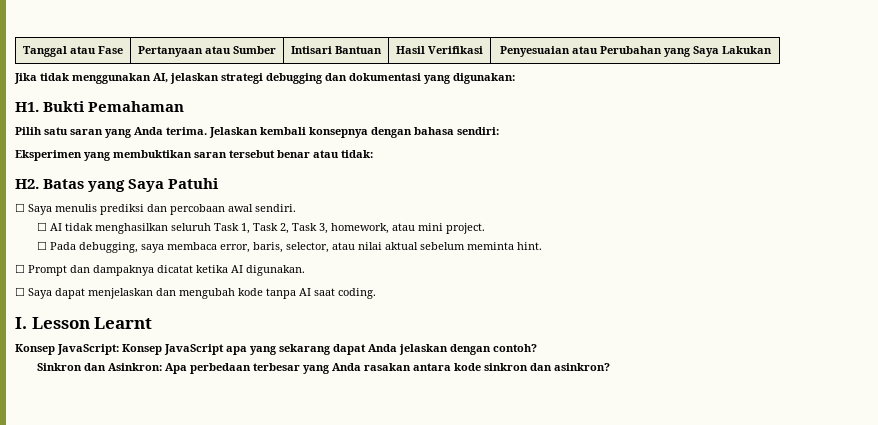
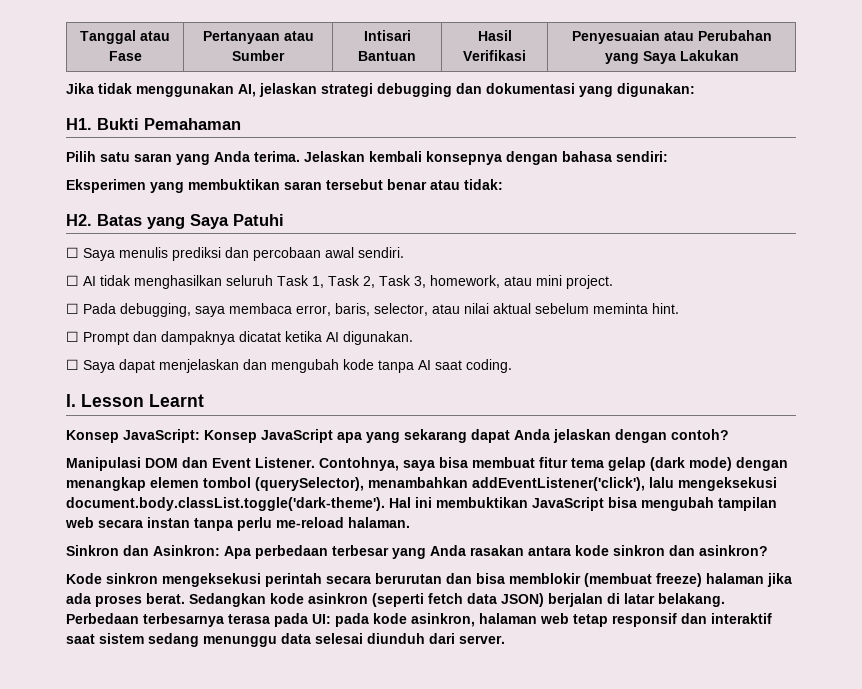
(537, 348) none -> [66,457,788,471] [66,477,777,491] [66,497,777,511] [65,517,410,531] // Manipulasi DOM dan Event Listener. Contohnya, saya bisa membuat fitur tema gelap (dark mode) dengan menangkap elemen tombol (querySelector), menambahkan addEventListener('click'), lalu mengeksekusi document.body.classList.toggle('dark-theme'). Hal ini membuktikan JavaScript bisa mengubah tampilan web secara instan tanpa perlu me-reload halaman.
(611, 367) none -> [66,573,792,587] [66,593,725,607] [66,613,772,627] [66,633,505,647] // Kode sinkron mengeksekusi perintah secara berurutan dan bisa memblokir (membuat freeze) halaman jika ada proses berat. Sedangkan kode asinkron (seperti fetch data JSON) berjalan di latar belakang. Perbedaan terbesarnya terasa pada UI: pada kode asinkron, halaman web tetap responsif dan interaktif saat sistem sedang menunggu data selesai diunduh dari server.

